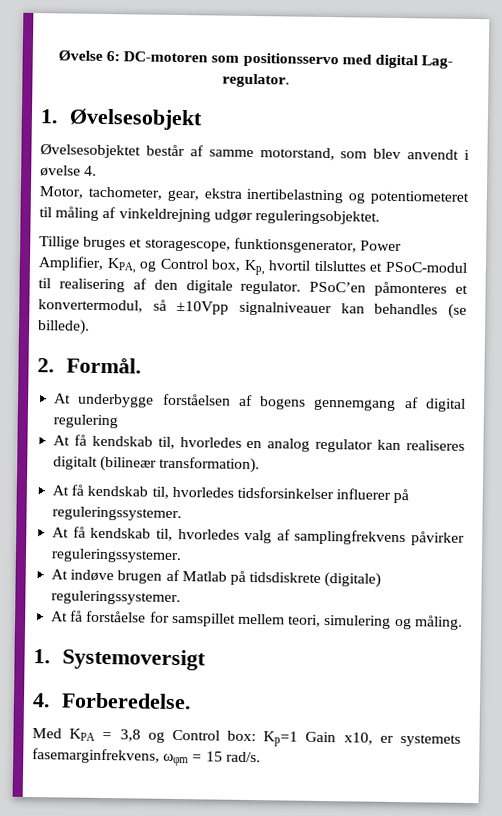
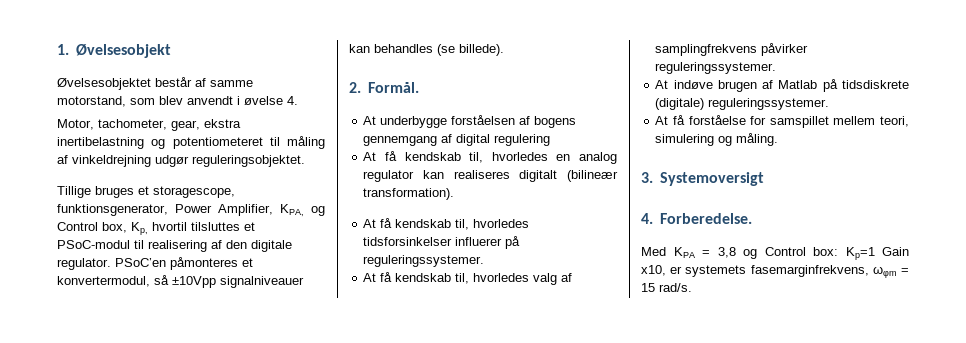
[57,50,454,69] [221,73,290,88] Øvelse 6: DC-motoren som positionsservo med digital Lag- regulator. // -> (57, 49) none
[33,649,51,664] 1. -> [641,172,653,183] 3.

